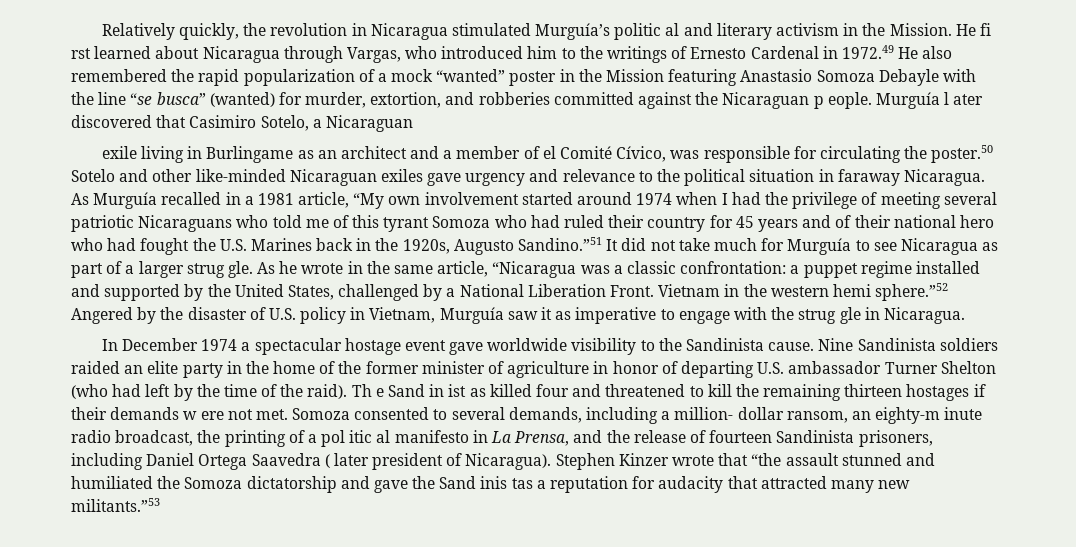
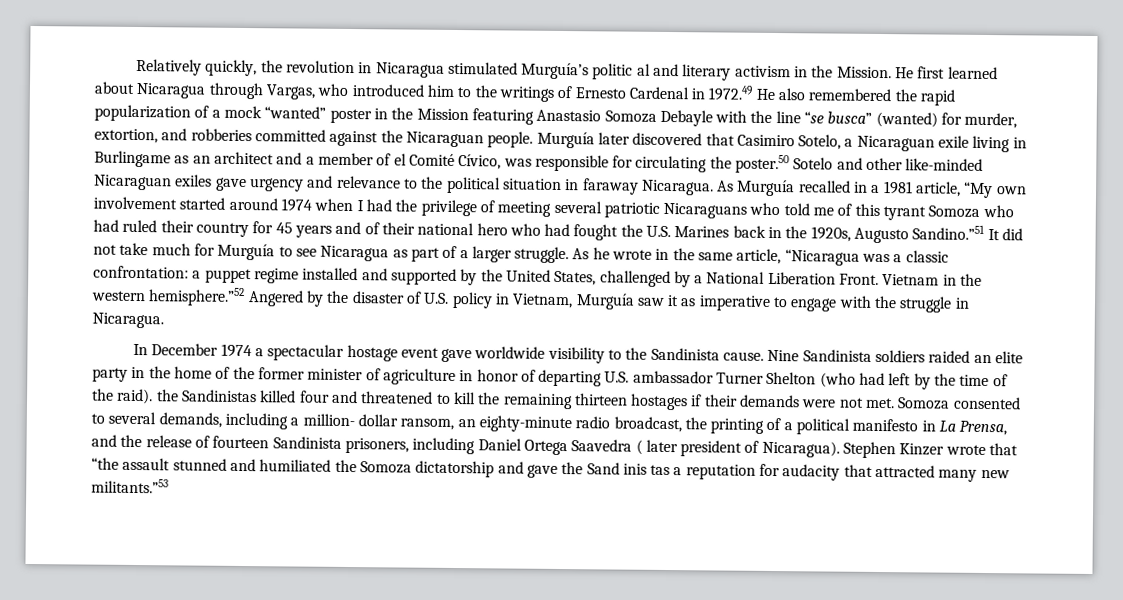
[979,23,991,36] [71,48,91,59] fi rst -> [917,66,946,79] first
[813,92,984,109] p eople. Murguía l ater -> [487,131,630,149] people. Murguía later
(413, 123) // -> (935, 143) none
[186,261,253,278] strug gle. -> [514,246,570,264] struggle.
[832,283,949,301] hemi sphere.”52 -> [148,287,246,307] hemisphere.”52
[798,307,861,324] strug gle -> [899,296,953,313] struggle
[351,384,486,397] Th e Sand in ist as -> [156,389,257,403] the Sandinistas
[183,411,224,420] w ere -> [801,399,837,408] were
[875,407,983,424] eighty-m inute -> [478,415,572,433] eighty-minute
[321,430,391,447] pol itic al -> [796,418,851,435] political

